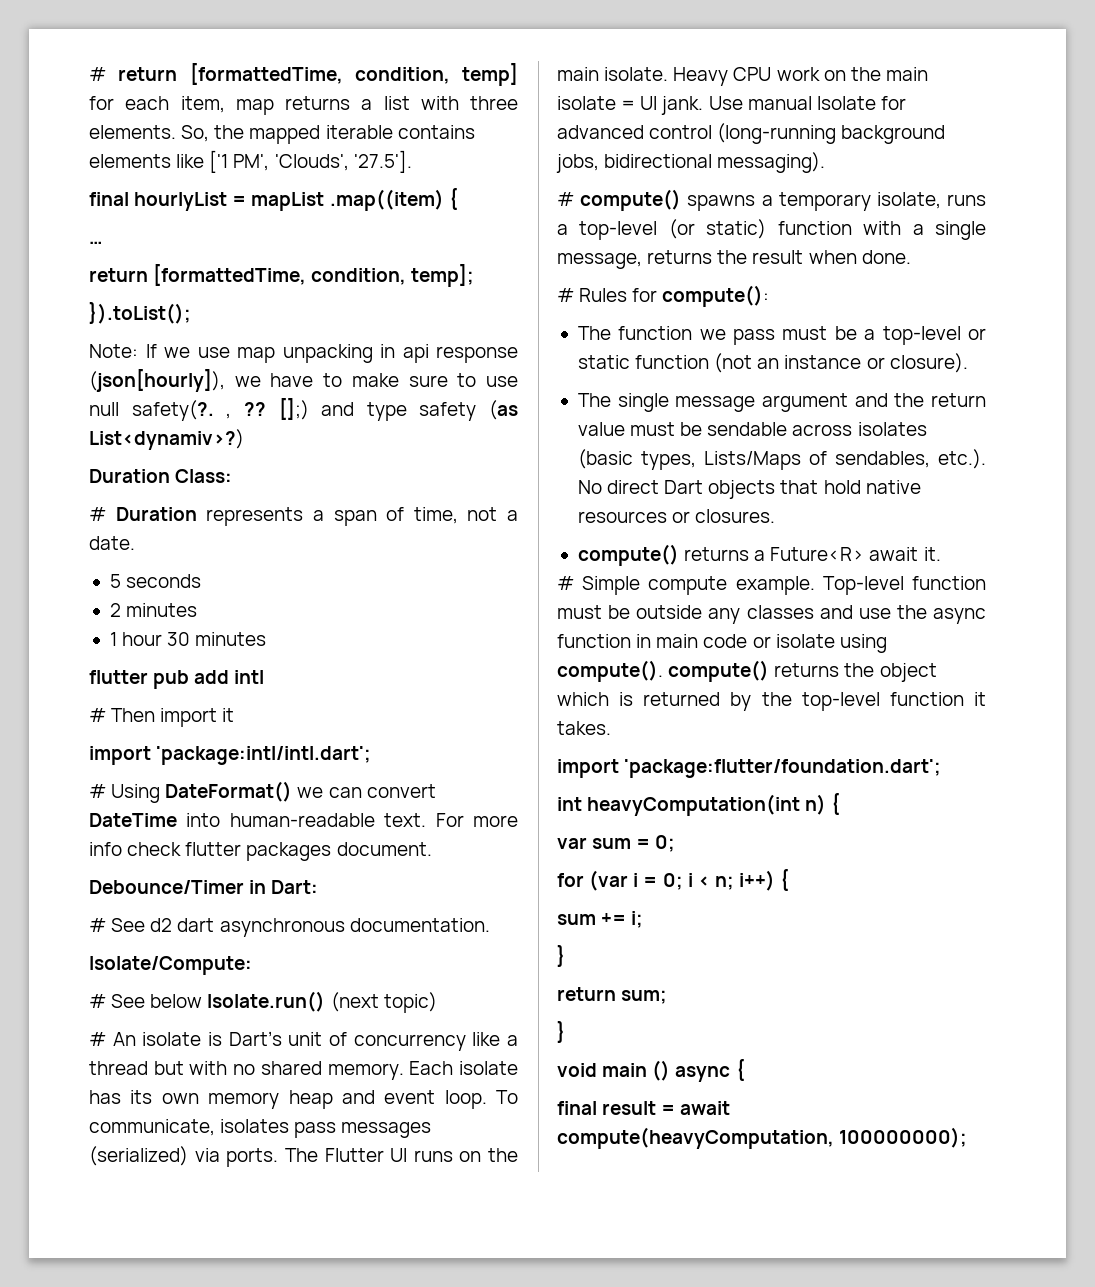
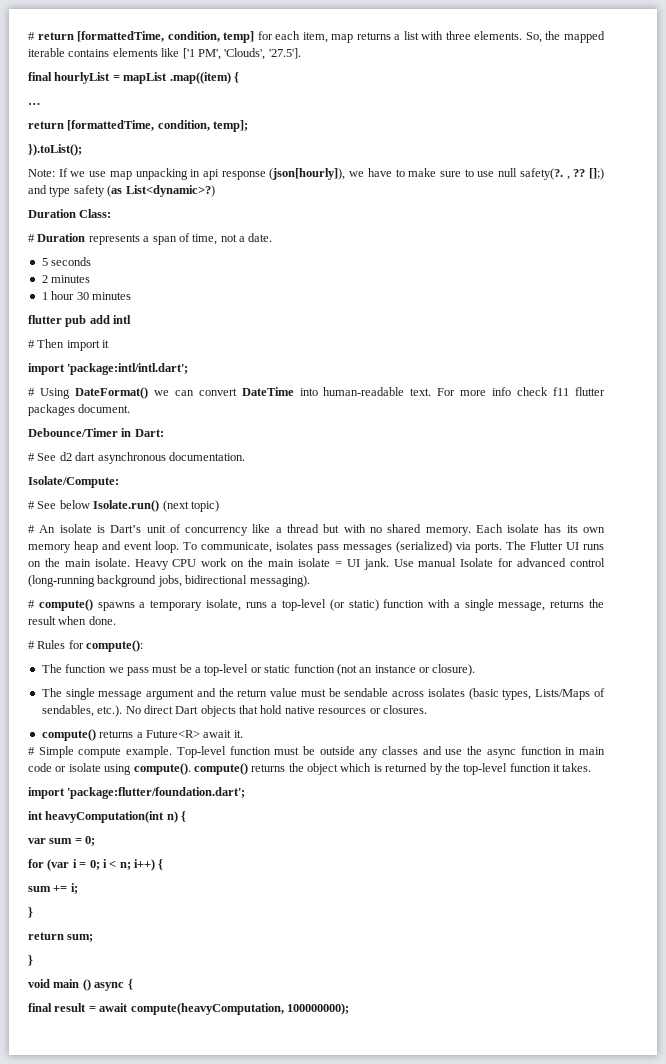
[89,429,244,450] List<dynamiv>?) -> [125,185,215,197] List<dynamic>?)
(182, 849) none -> [553,387,570,396] f11

